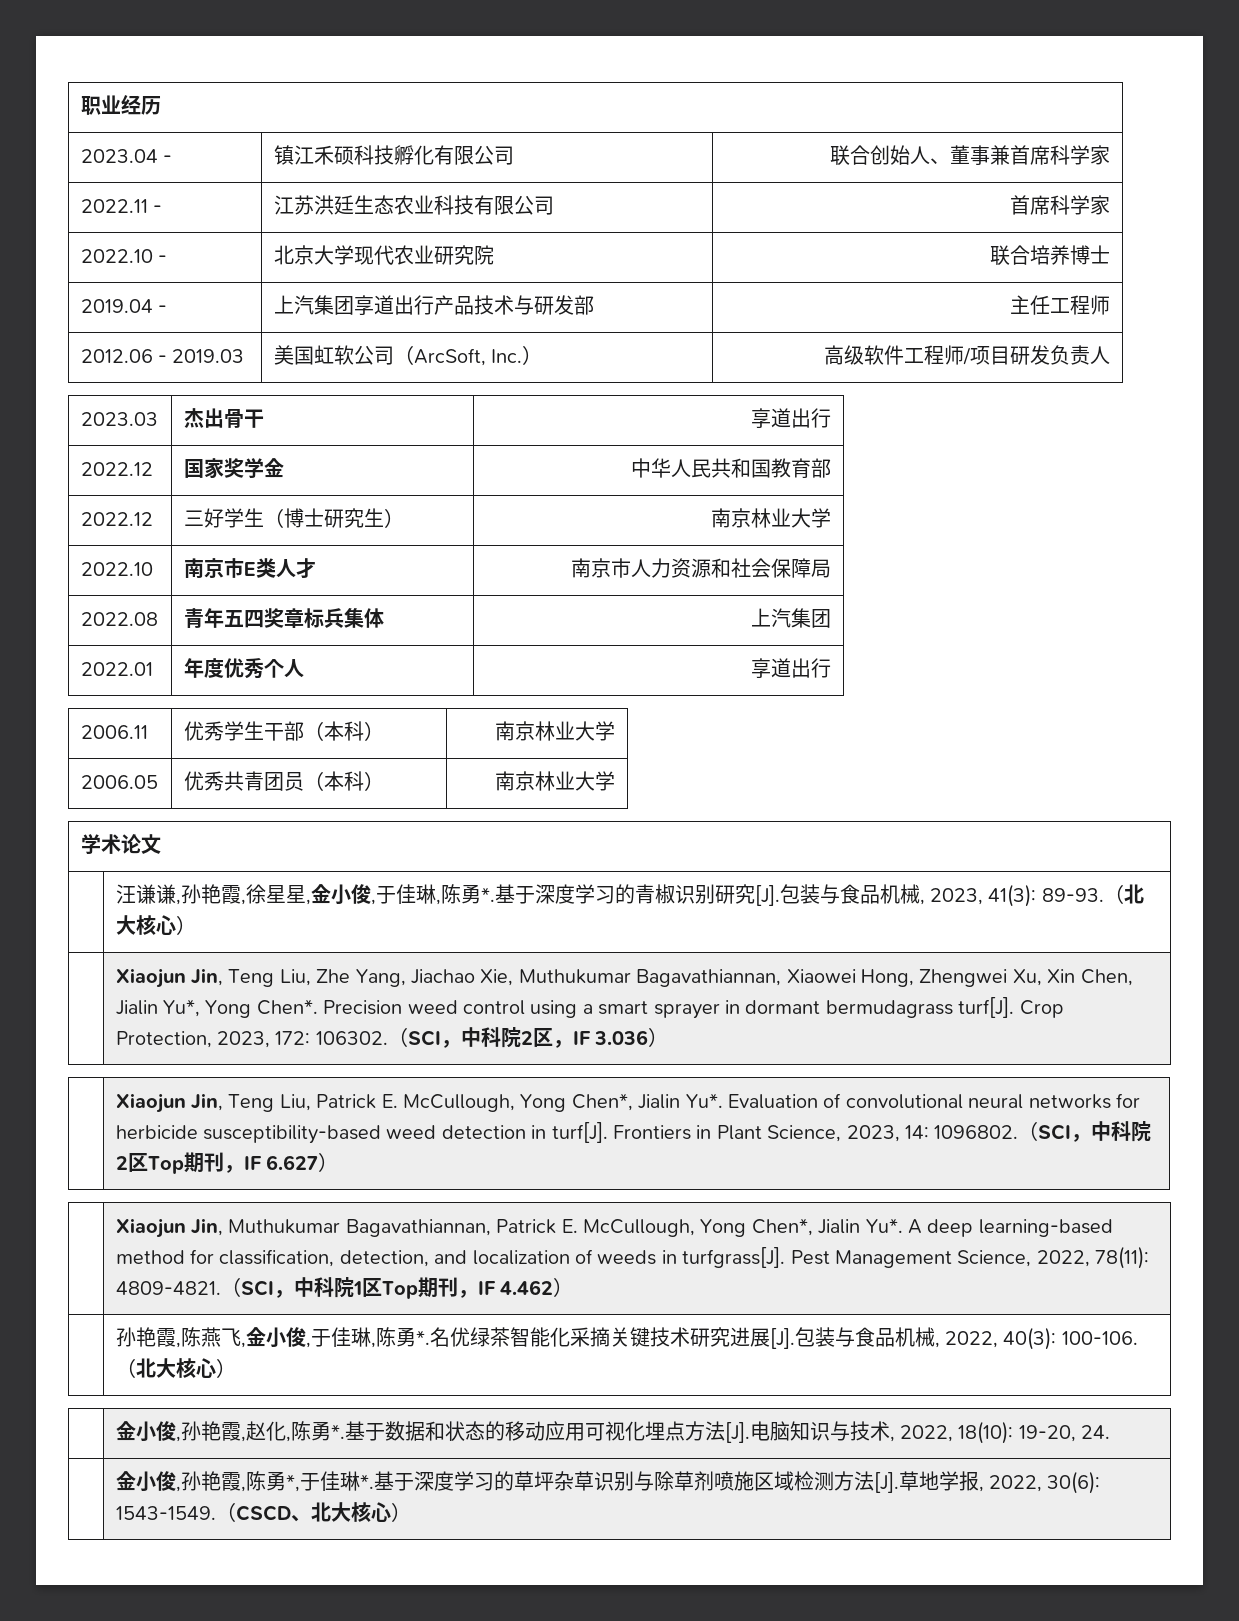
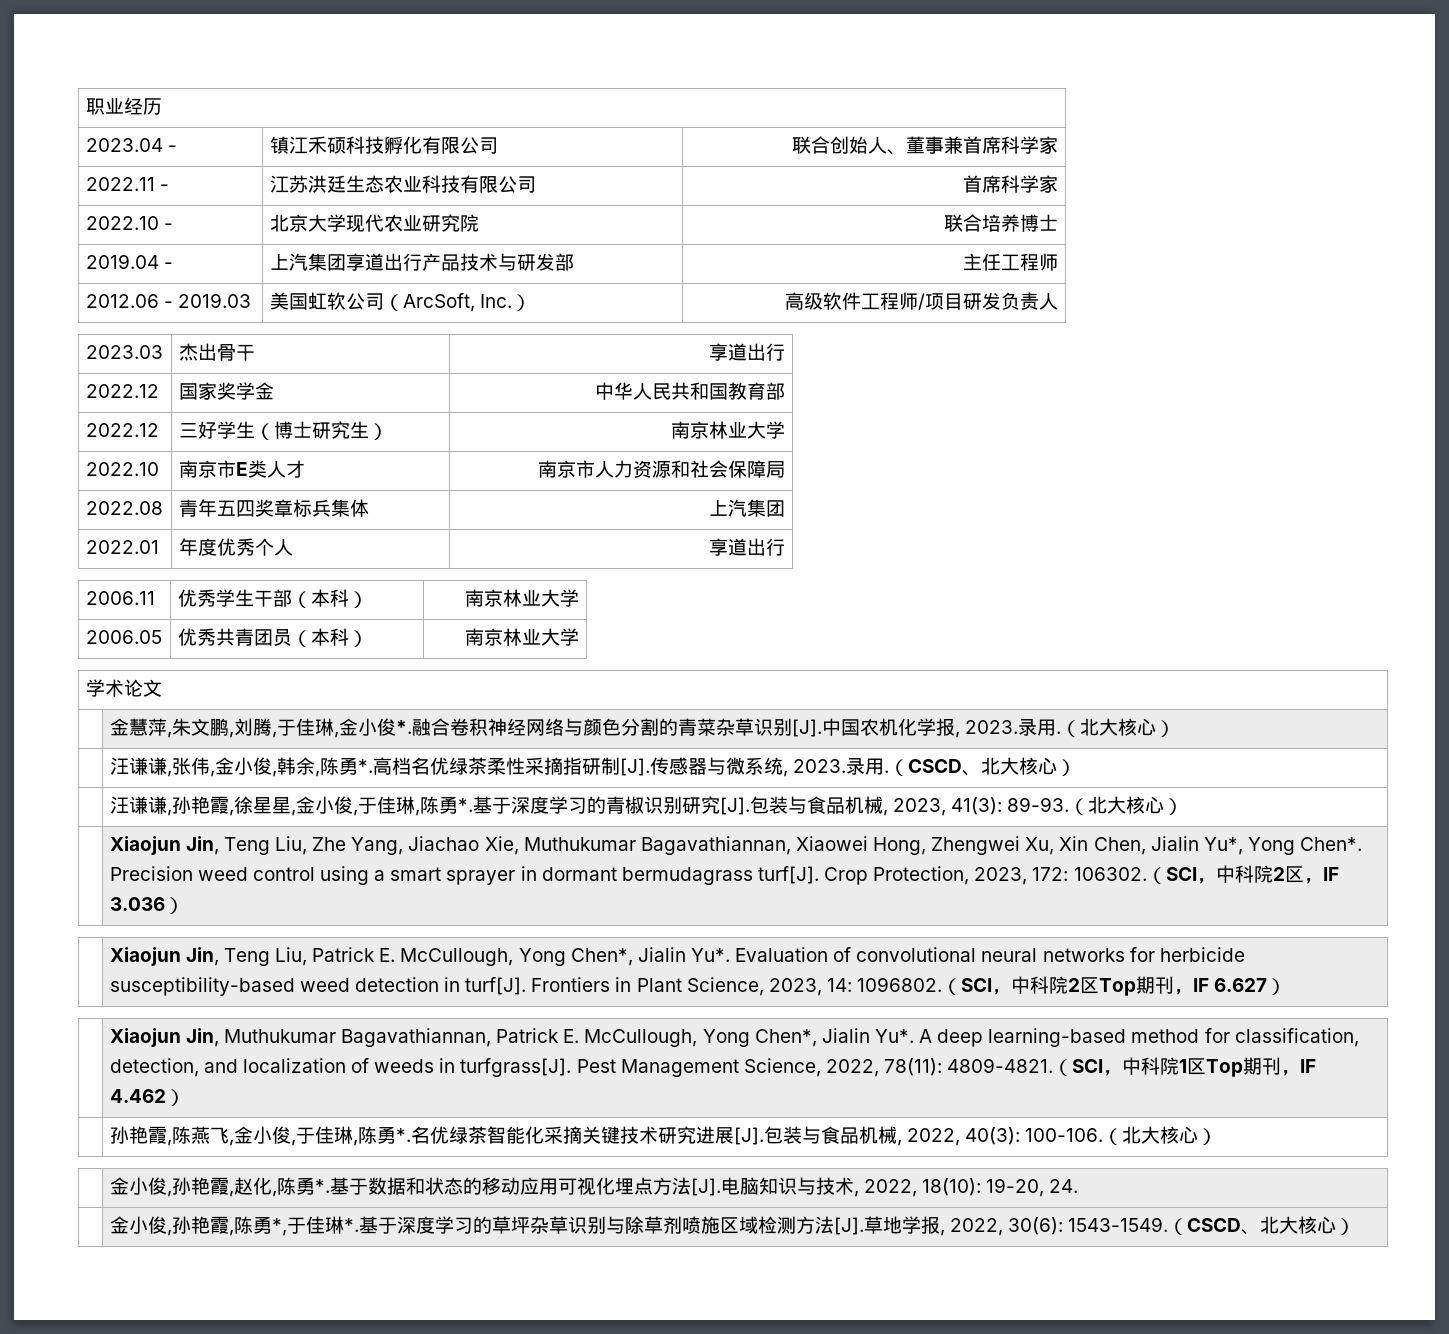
(161, 844) none -> [109,718,1175,738] [109,757,1076,777] // | 金慧萍,朱文鹏,刘腾,于佳琳,金小俊*.融合卷积神经网络与颜色分割的青菜杂草识别[J].中国农机化学报, 2023.录用.（北大核心） // | 汪谦谦,张伟,金小俊,韩余,陈勇*.高档名优绿茶柔性采摘指研制[J].传感器与微系统, 2023.录用.（CSCD、北大核心）

